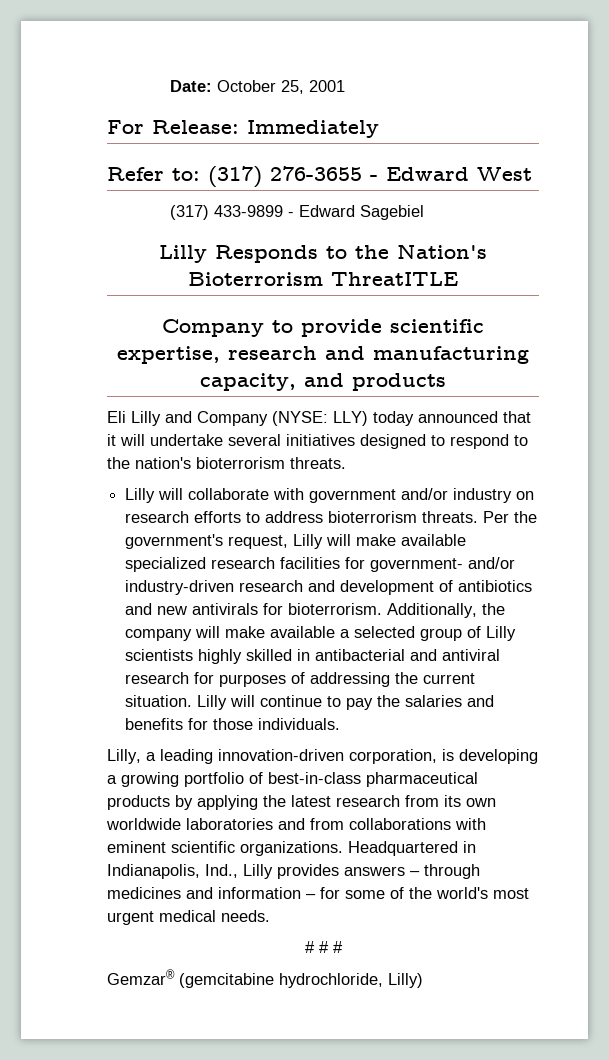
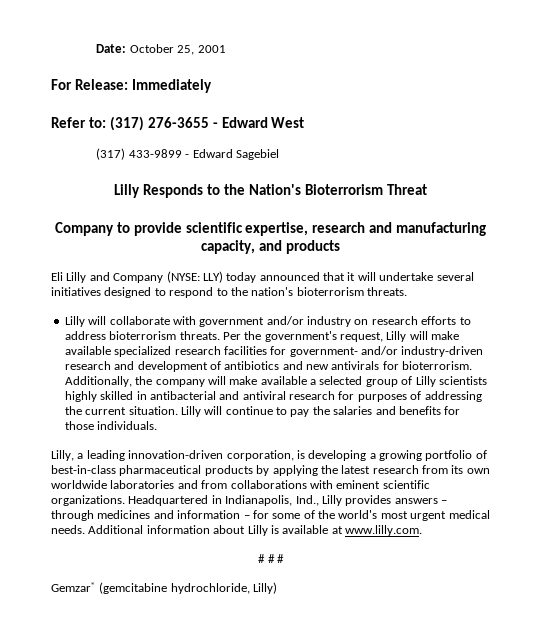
[331,272,458,286] ThreatITLE -> [386,184,427,195] Threat
(270, 916) none -> [88,525,422,536] Additional information about Lilly is available at www.lilly.com.

